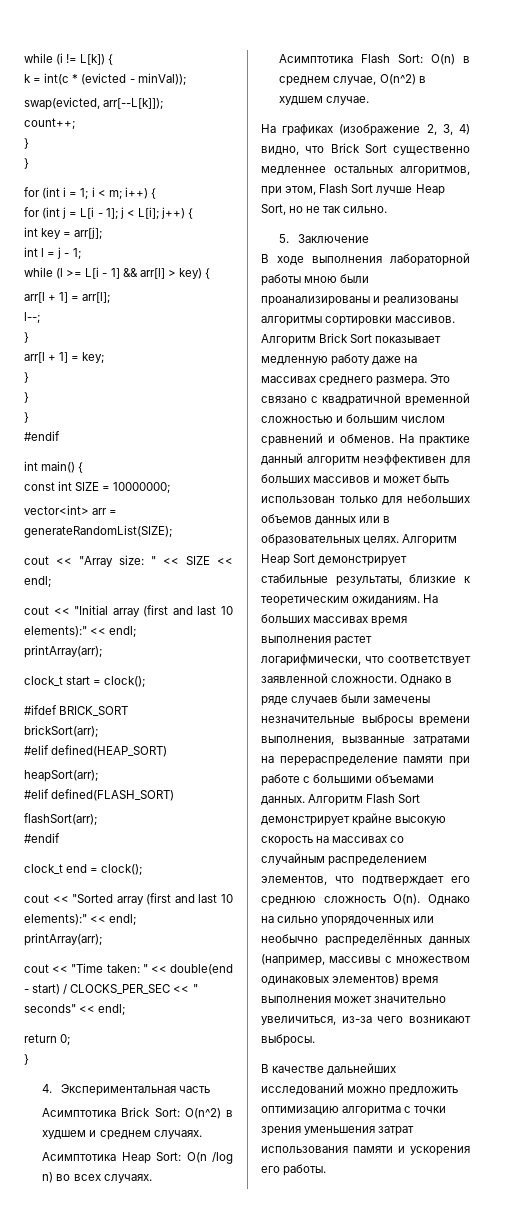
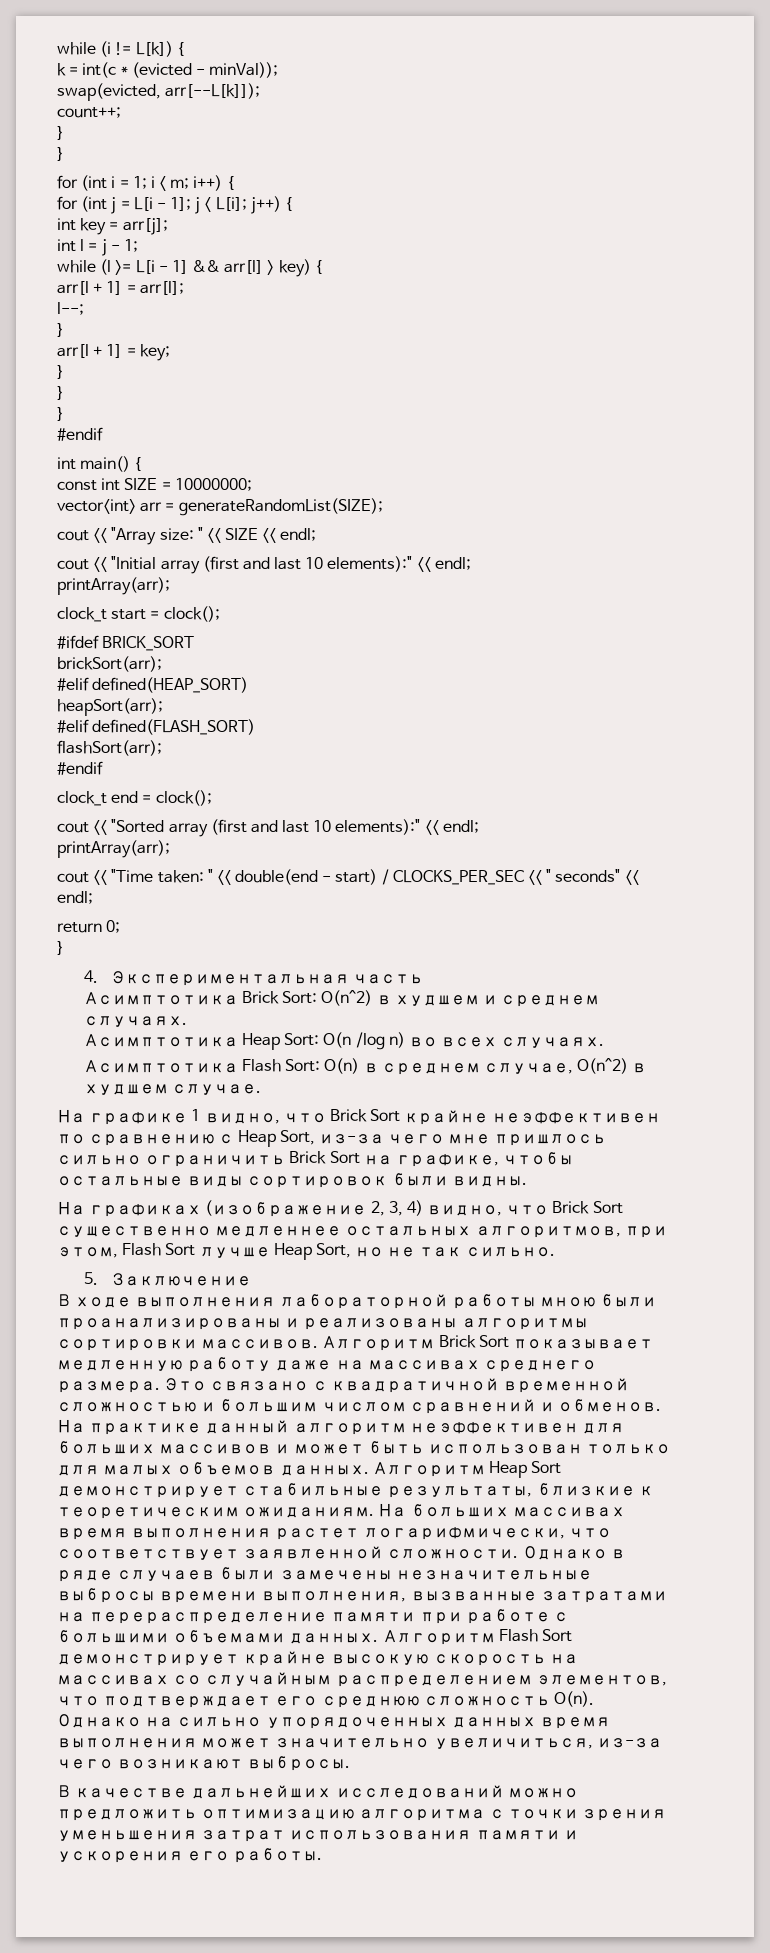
(370, 100) none -> [57,1109,661,1125] [57,1130,607,1147] [57,1151,574,1167] [57,1173,527,1188] // На графике 1 видно, что Brick Sort крайне неэффективен по сравнению с Heap Sort, из-за чего мне пришлось сильно ограничить Brick Sort на графике, чтобы остальные виды сортировок были видны.
[407,494,470,503] [261,514,391,525] [261,534,400,546] небольших объемов данных или в образовательных целях. -> [103,1462,369,1476] малых объемов данных.
[413,916,435,923] [261,933,470,946] [261,954,470,966] [261,974,400,985] или необычно распределённых данных (например, массивы с множеством одинаковых элементов) -> [451,1717,536,1728] данных

